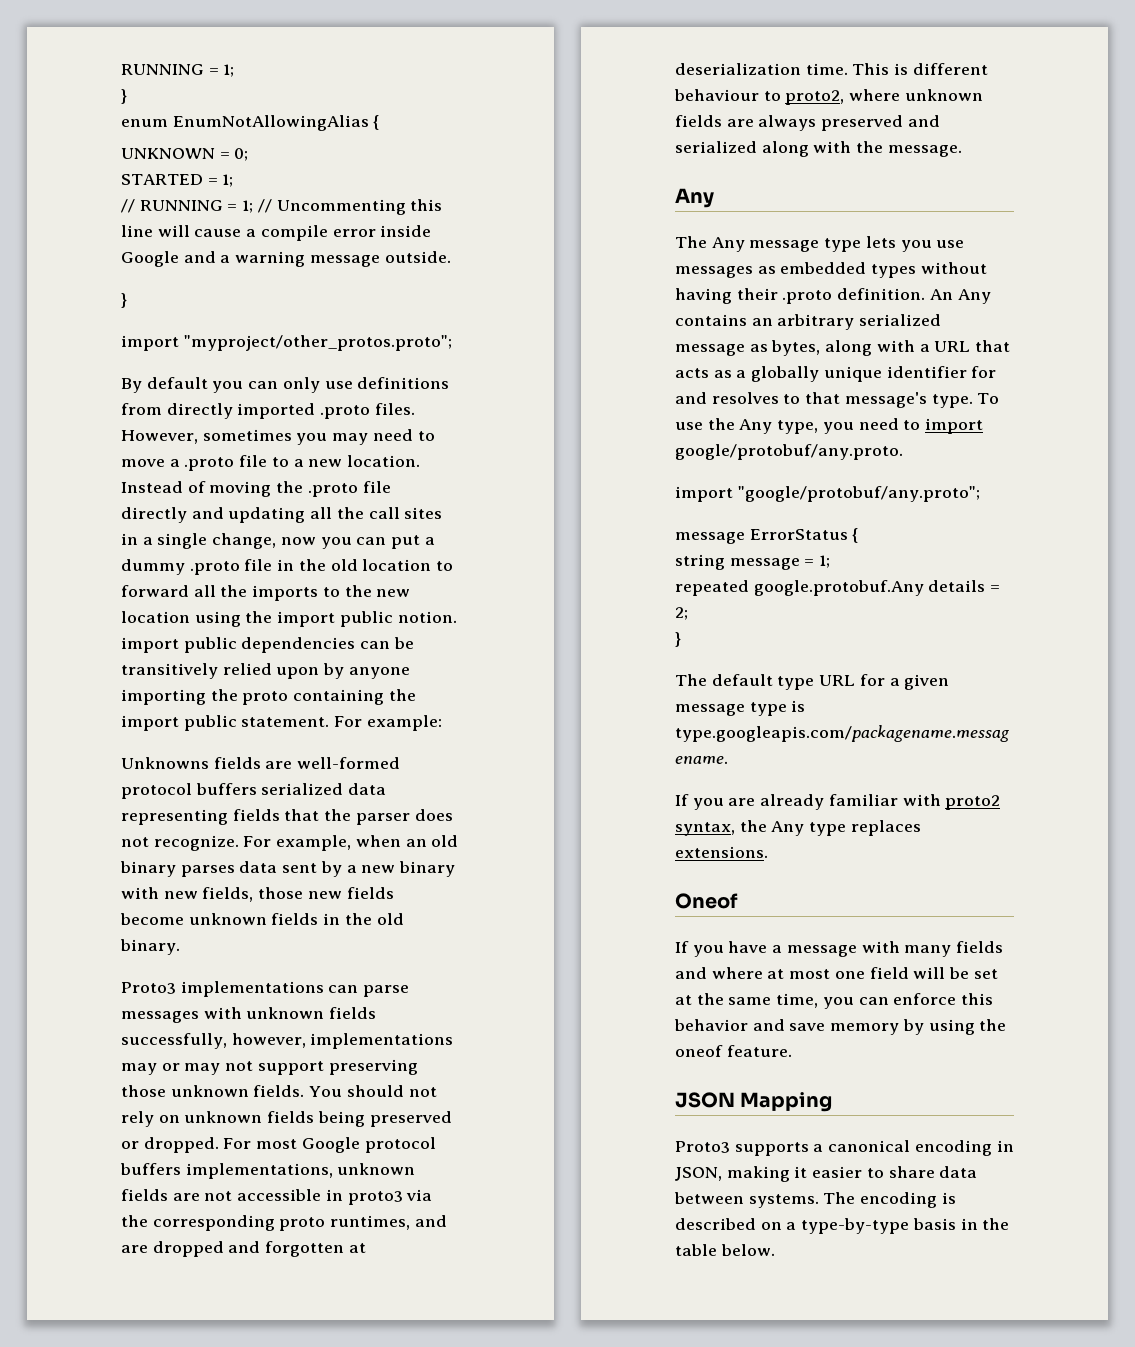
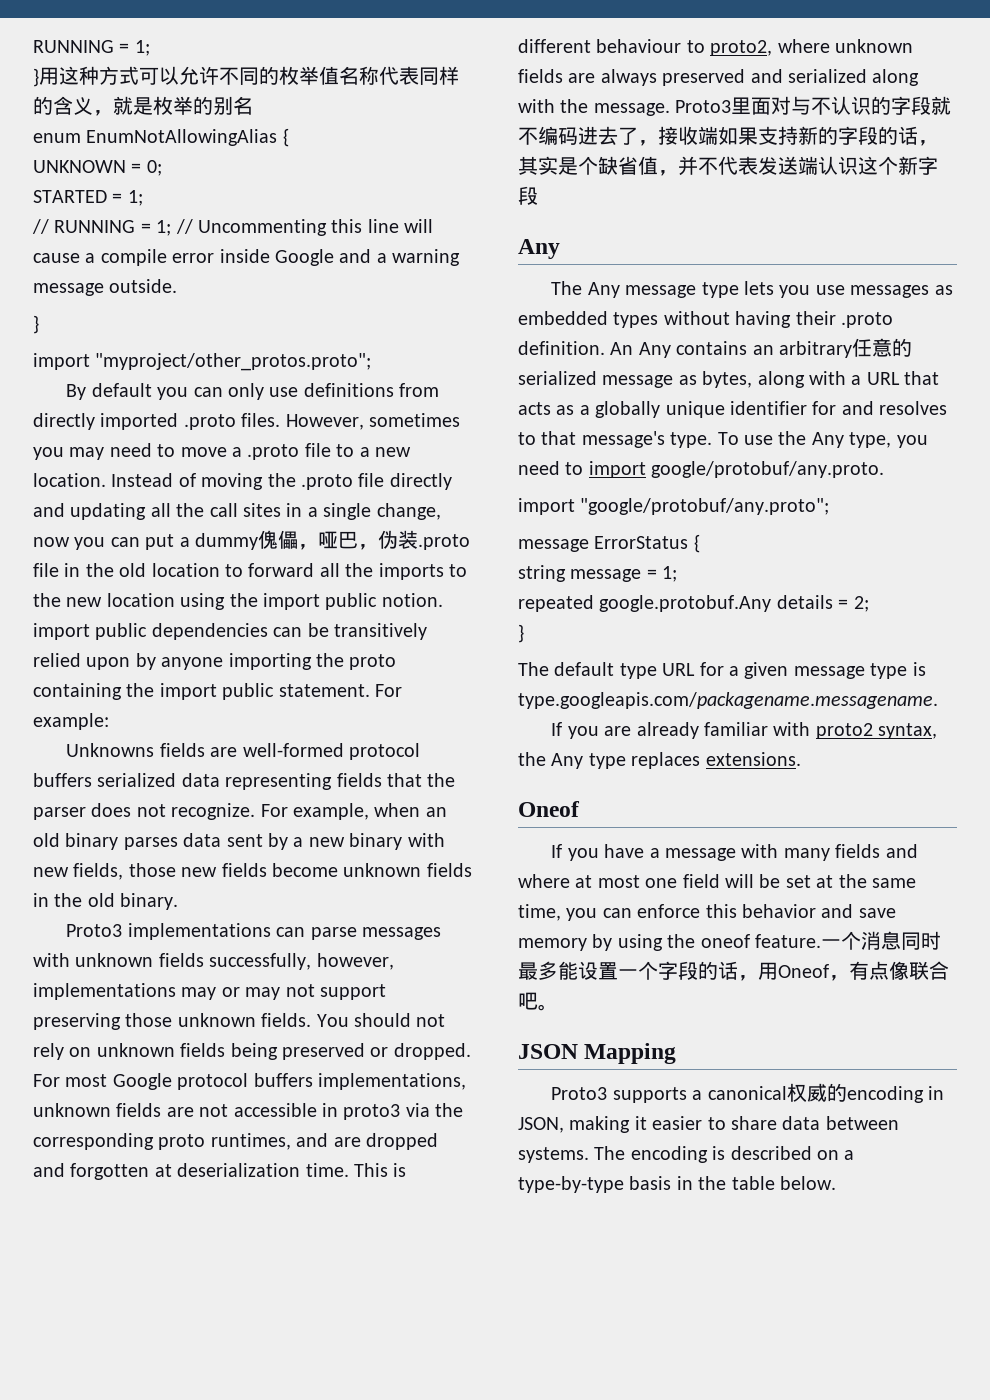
(127, 96) none -> [39,66,459,85] [33,96,253,116] 用这种方式可以允许不同的枚举值名称代表同样的含义，就是枚举的别名
(185, 567) none -> [258,530,418,550] 傀儡，哑巴，伪装
(962, 151) none -> [675,96,952,115] [518,126,938,146] [518,156,938,176] [518,186,538,205] Proto3里面对与不认识的字段就不编码进去了，接收端如果支持新的字段的话，其实是个缺省值，并不代表发送端认识这个新字段
(855, 322) none -> [852,338,912,357] 任意的
(792, 1051) none -> [821,931,941,950] [518,961,949,981] [518,992,558,1011] 一个消息同时最多能设置一个字段的话，用Oneof，有点像联合吧。
(911, 1146) none -> [786,1083,847,1102] 权威的

